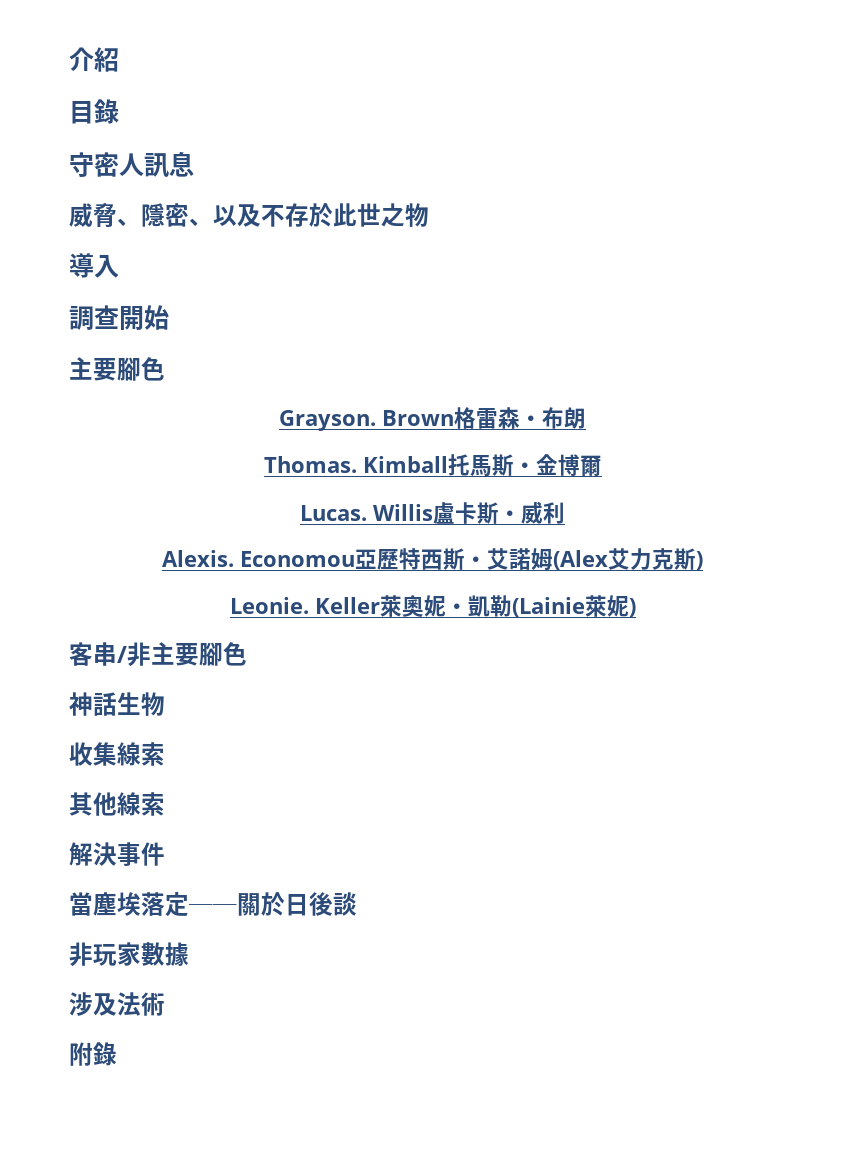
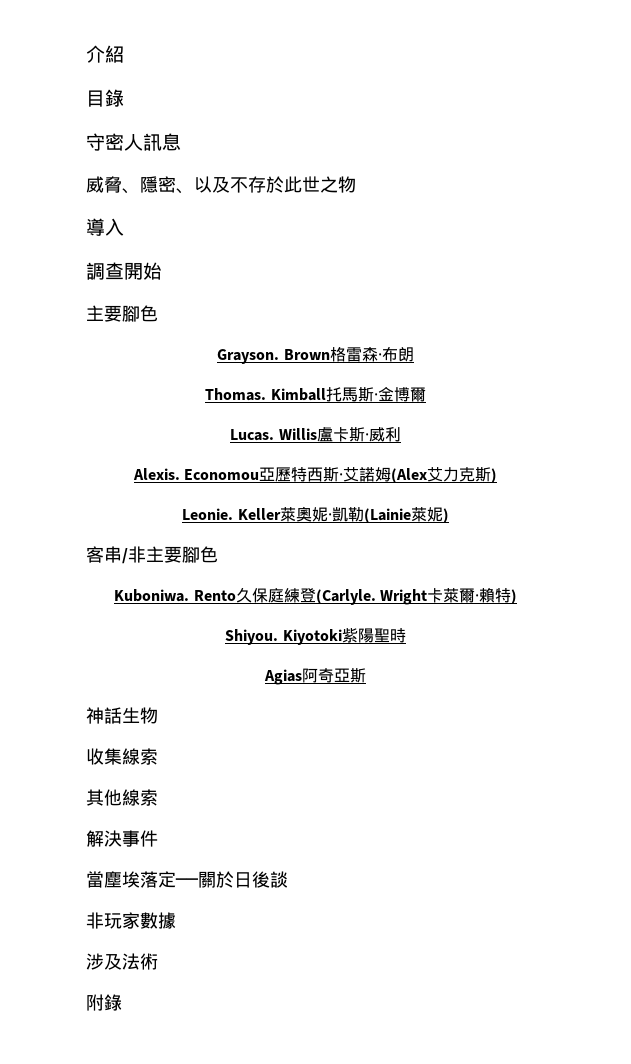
(247, 654) none -> [114,587,517,605] [225,628,406,645] [264,668,366,685] // Kuboniwa. Rento久保庭練登(Carlyle. Wright卡萊爾‧賴特) // Shiyou. Kiyotoki紫陽聖時 // Agias阿奇亞斯

